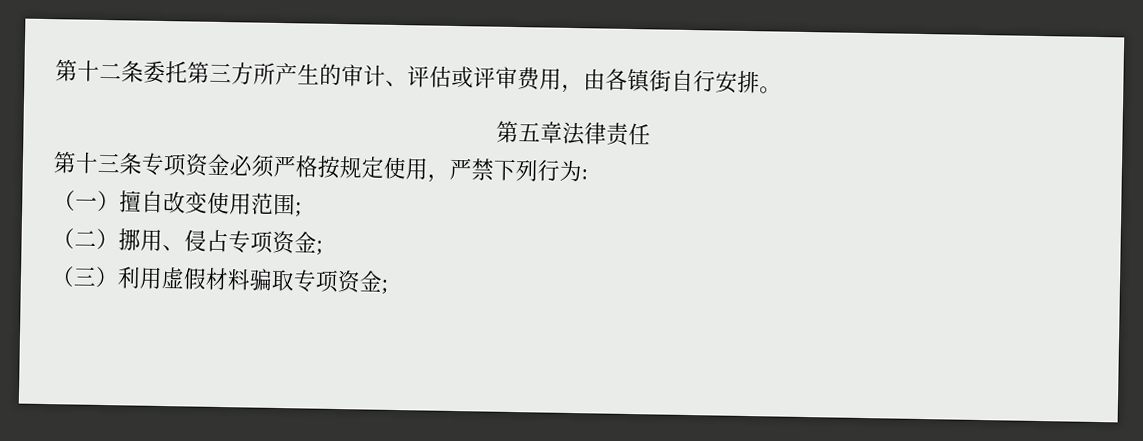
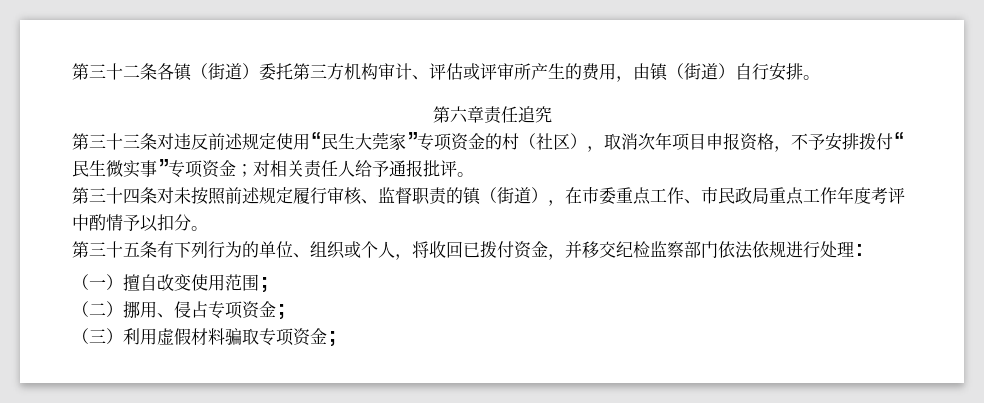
[55,59,144,83] 第十二条 -> [72,63,259,81] 第三十二条各镇（街道）
[253,62,342,86] 所产生的 -> [344,63,378,80] 机构
[517,67,672,94] 费用，由各镇街 -> [514,63,735,82] 所产生的费用，由镇（街道）
[517,121,651,146] [53,151,583,183] 五章法律责任 // 第十三条专项资金必须严格按规定使用，严禁下列行为 -> [449,106,552,124] [72,132,904,152] [72,159,474,178] [72,186,905,206] [72,214,208,232] [72,241,854,260] 六章责任追究 // 第三十三条对违反前述规定使用“民生大莞家”专项资金的村（社区），取消次年项目申报资格，不予安排拨付“民生微实事”专项资金；对相关责任人给予通报批评。 // 第三十四条对未按照前述规定履行审核、监督职责的镇（街道），在市委重点工作、市民政局重点工作年度考评中酌情予以扣分。 // 第三十五条有下列行为的单位、组织或个人，将收回已拨付资金，并移交纪检监察部门依法依规进行处理

